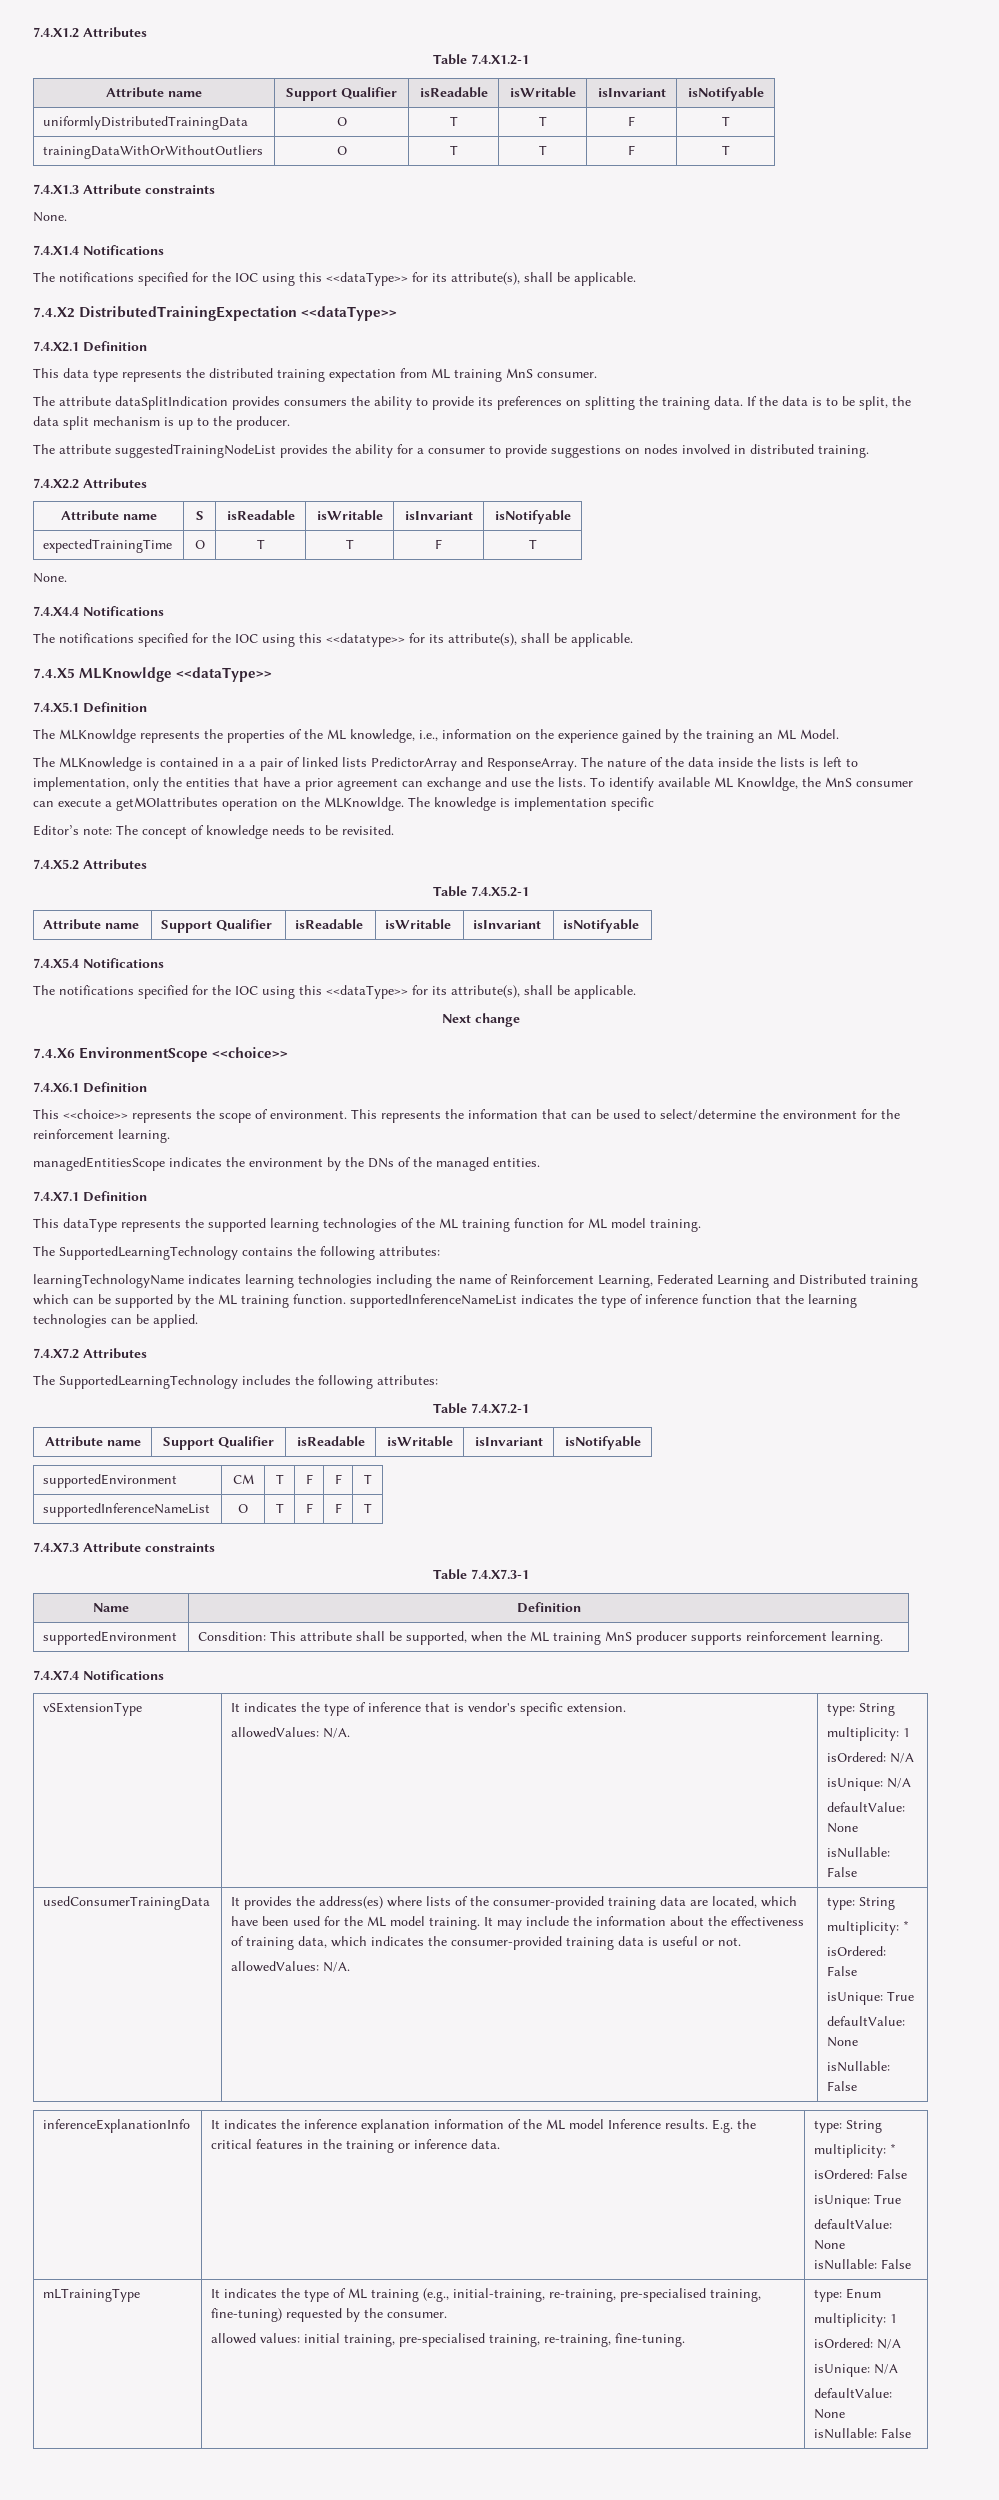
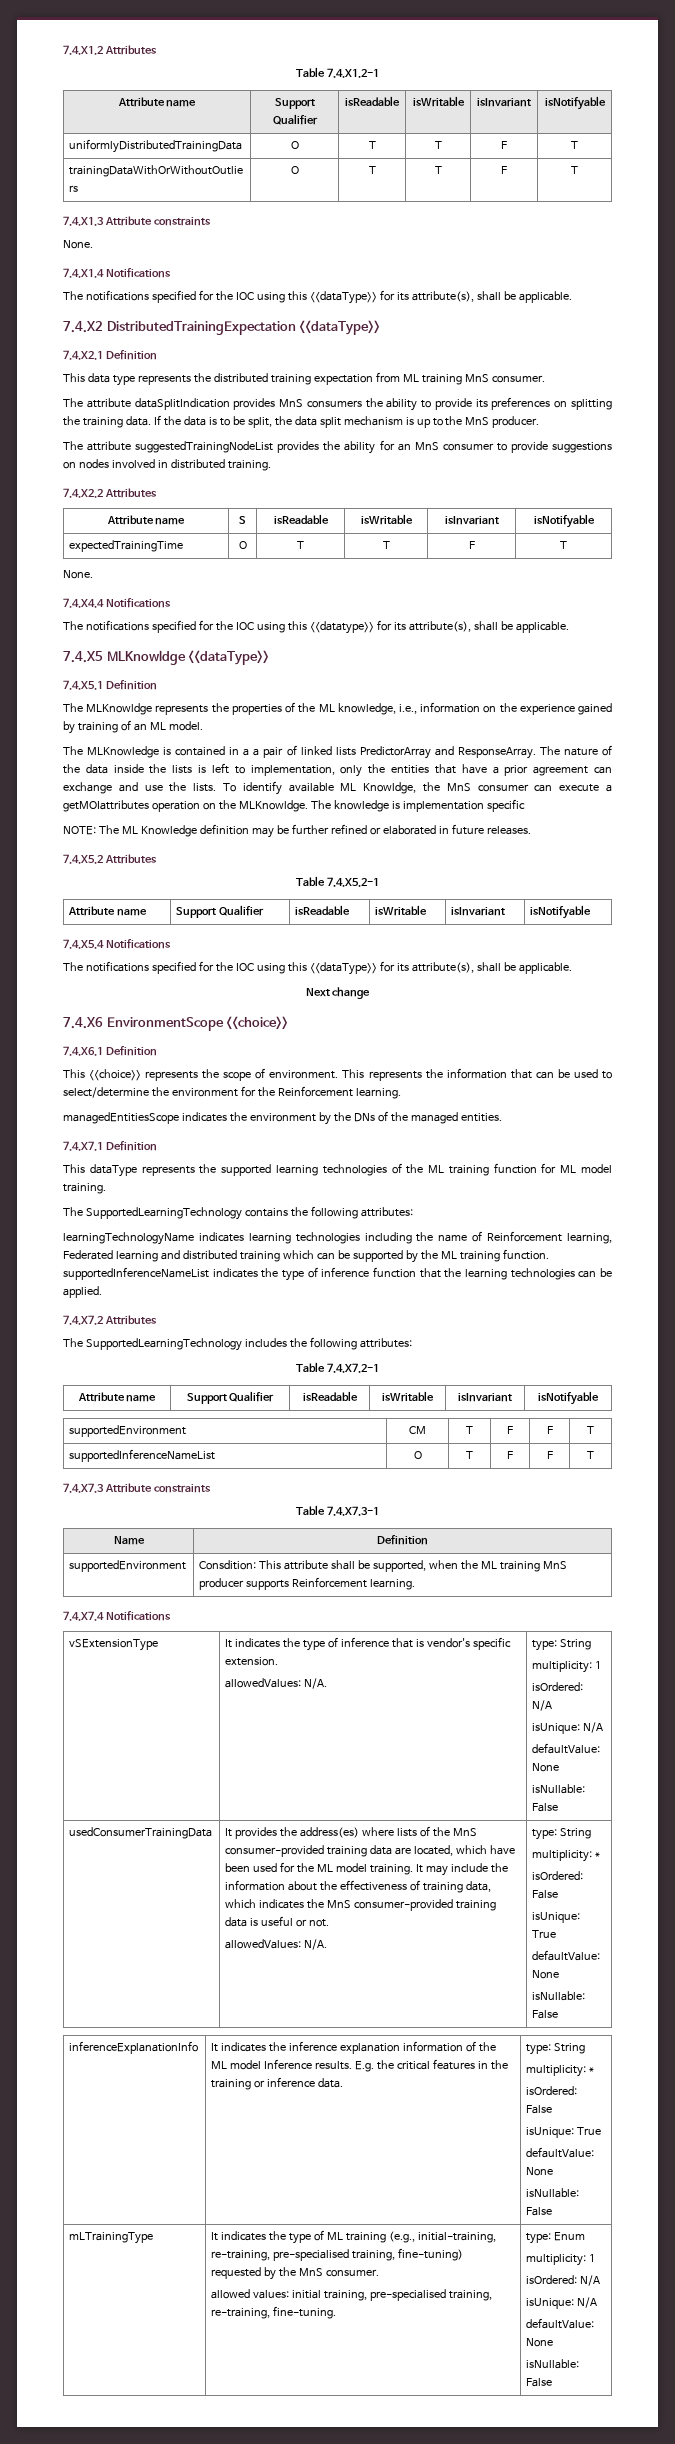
(280, 403) none -> [279,399,304,408] MnS
(232, 421) none -> [465,417,490,426] MnS
[417,448,424,454] a -> [397,442,439,451] an MnS
[683,729,754,743] the training -> [77,720,131,733] training of
[800,729,839,739] Model. -> [168,721,203,731] model.
[33,825,394,839] Editor’s note: The concept of knowledge needs to be revisited. -> [63,824,531,838] NOTE: The ML Knowledge definition may be further refined or elaborated in future releases.
[33,1129,114,1139] reinforcement -> [277,1086,353,1097] Reinforcement
[598,1274,866,1288] Learning, Federated Learning and Distributed -> [567,1233,613,1244] [63,1250,237,1262] learning, Federated learning and distributed
[746,1631,828,1641] reinforcement -> [292,1577,368,1588] Reinforcement
(490, 1901) none -> [452,1828,477,1837] MnS
(448, 1941) none -> [327,1900,352,1909] MnS
(384, 2313) none -> [299,2268,324,2277] MnS

